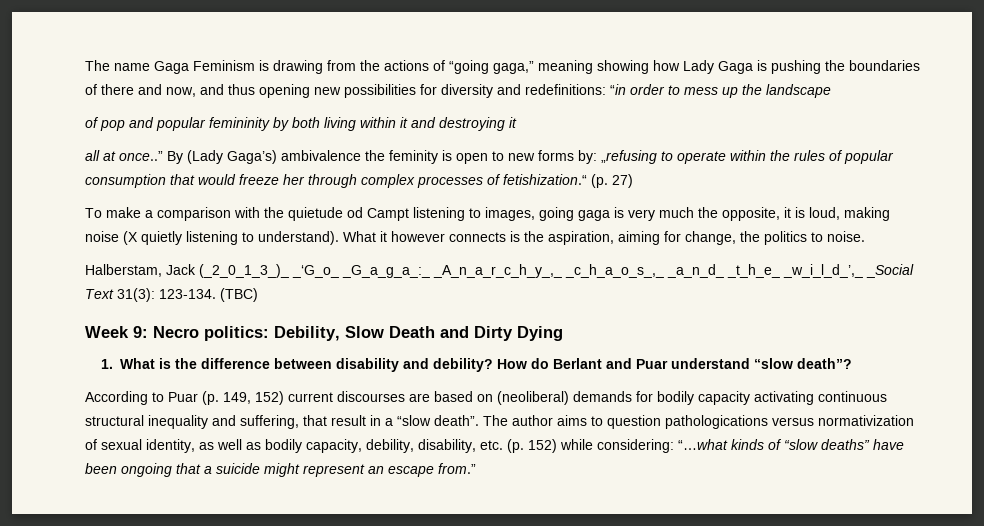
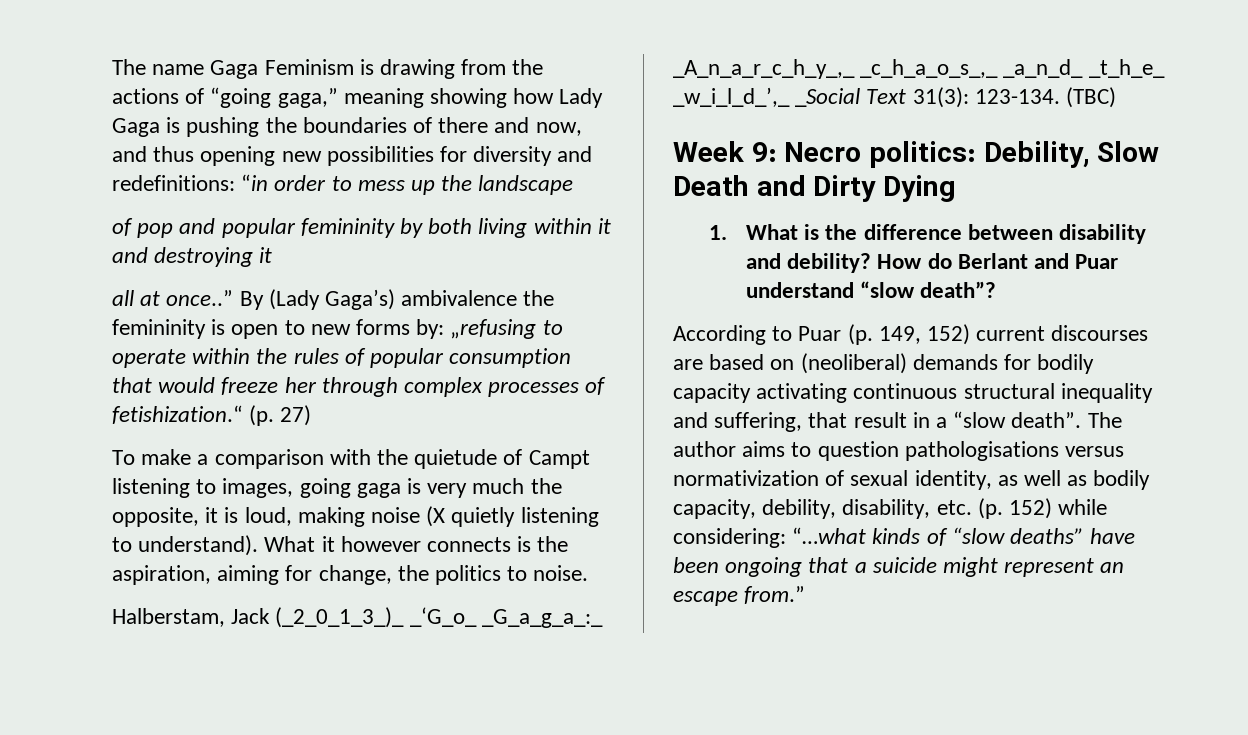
[389,150,438,164] feminity -> [112,319,206,339] femininity
[347,207,363,218] od -> [503,449,523,465] of
[665,415,768,429] pathologications -> [904,441,1059,461] pathologisations

